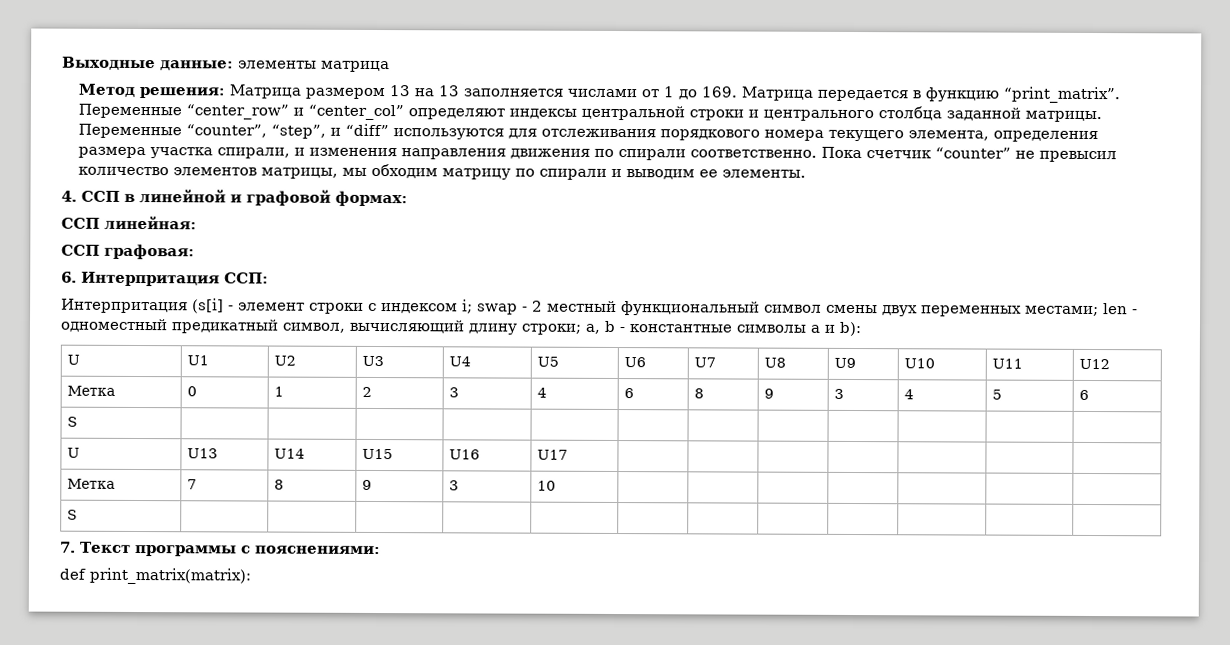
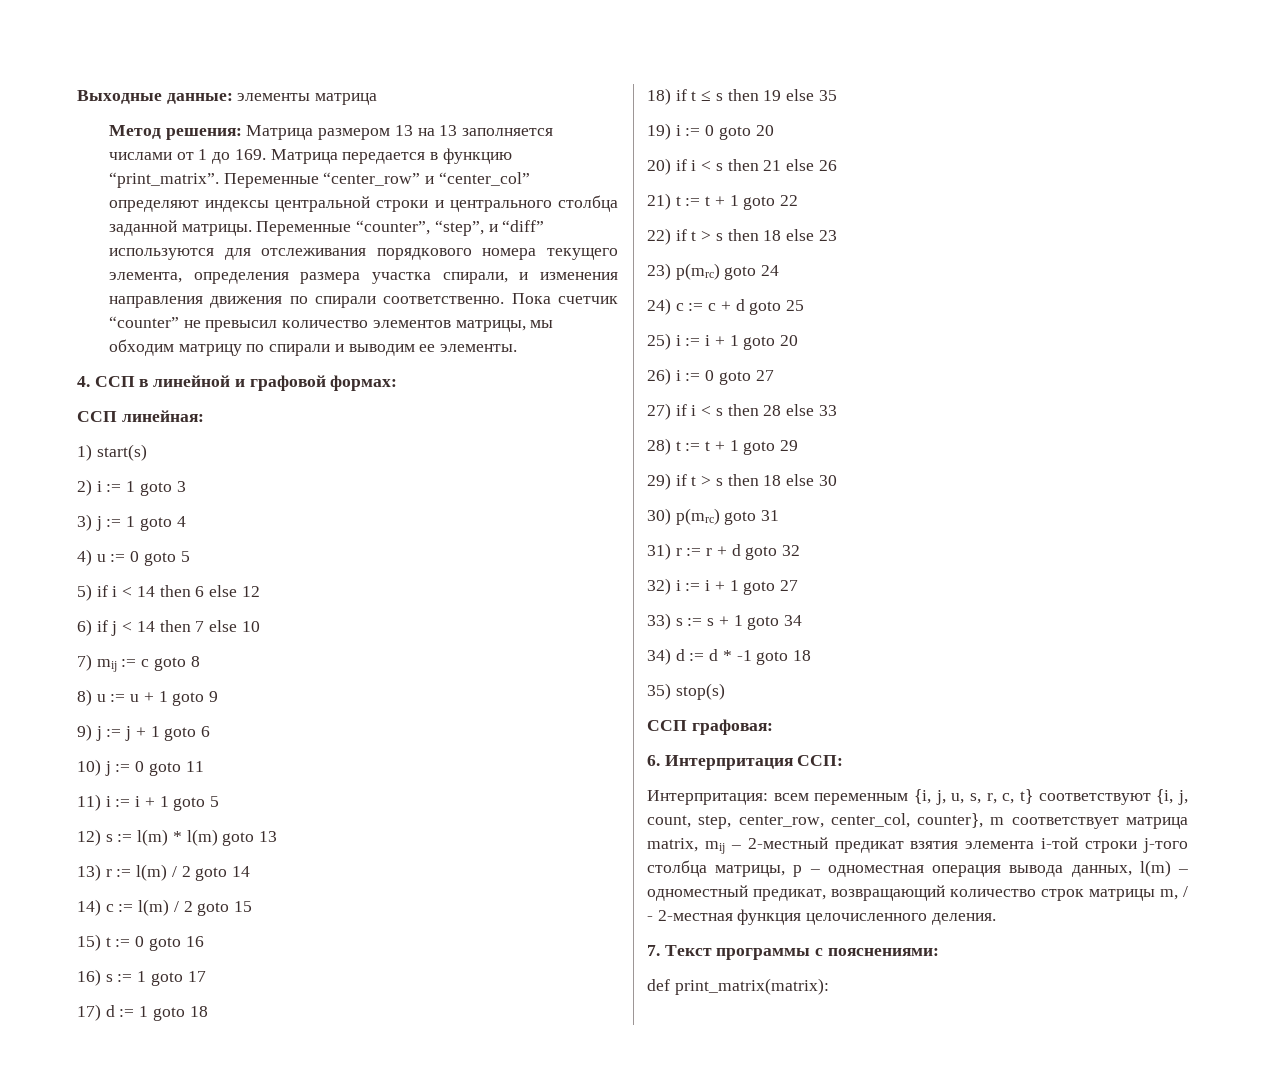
(197, 223) none -> [77,444,147,461] [77,479,186,496] [77,514,186,531] [77,549,190,566] [77,584,260,601] [77,619,260,636] [77,654,200,672] [77,689,219,706] [77,724,211,741] [77,759,204,776] [77,794,220,811] [77,829,278,846] [77,864,251,881] [77,899,253,916] [77,934,204,951] [77,969,206,986] [77,1004,208,1021] [647,88,837,105] [647,123,774,140] [647,158,837,175] [647,193,799,210] [647,228,837,245] [647,263,780,280] [647,298,805,315] [647,333,799,350] [647,368,774,385] [647,403,837,420] [647,438,799,455] [647,473,837,490] [647,508,780,525] [647,543,801,560] [647,578,799,595] [647,613,803,630] [647,648,812,665] [647,683,725,700] // 1) start(s) // 2) i := 1 goto 3 // 3) j := 1 goto 4 // 4) u := 0 goto 5 // 5) if i < 14 then 6 else 12 // 6) if j < 14 then 7 else 10 // 7) mij := c goto 8 // 8) u := u + 1 goto 9 // 9) j := j + 1 goto 6 // 10) j := 0 goto 11 // 11) i := i + 1 goto 5 // 12) s := l(m) * l(m) goto 13 // 13) r := l(m) / 2 goto 14 // 14) c := l(m) / 2 goto 15 // 15) t := 0 goto 16 // 16) s := 1 goto 17 // 17) d := 1 goto 18 // 18) if t ≤ s then 19 else 35 // 19) i := 0 goto 20 // 20) if i < s then 21 else 26 // 21) t := t + 1 goto 22 // 22) if t > s then 18 else 23 // 23) p(mrc) goto 24 // 24) c := c + d goto 25 // 25) i := i + 1 goto 20 // 26) i := 0 goto 27 // 27) if i < s then 28 else 33 // 28) t := t + 1 goto 29 // 29) if t > s then 18 else 30 // 30) p(mrc) goto 31 // 31) r := r + d goto 32 // 32) i := i + 1 goto 27 // 33) s := s + 1 goto 34 // 34) d := d * -1 goto 18 // 35) stop(s)
[61,298,1138,317] [60,318,862,337] [67,354,81,365] [187,355,210,366] [274,355,297,366] [362,355,385,367] [449,356,472,367] [537,356,560,367] [624,357,647,368] [694,357,717,368] [764,357,787,368] [834,357,857,369] [904,358,936,369] [992,358,1024,369] [1079,358,1111,370] [67,385,116,396] [187,386,198,397] [274,386,285,397] [362,386,373,397] [449,387,460,398] [537,387,548,398] [624,388,635,399] [694,388,705,399] [764,388,775,399] [834,388,845,399] [904,389,915,400] [992,389,1003,400] [1079,389,1090,400] [67,416,79,427] [67,447,81,458] [187,448,219,459] [274,448,306,459] [362,448,394,460] [449,449,481,460] [537,449,569,460] [67,478,116,489] [187,479,198,490] [274,479,285,490] [362,479,373,490] [449,480,460,491] [537,480,557,491] [67,509,79,520] Интерпритация (s[i] - элемент строки с индексом i; swap - 2 местный функциональный символ смены двух переменных местами; len - одноместный предикатный символ, вычисляющий длину строки; a, b - константные символы a и b): // U | U1 | U2 | U3 | U4 | U5 | U6 | U7 | U8 | U9 | U10 | U11 | U12 // Метка | 0 | 1 | 2 | 3 | 4 | 6 | 8 | 9 | 3 | 4 | 5 | 6 // S | | | | | | | | | | | | // U | U13 | U14 | U15 | U16 | U17 | | | | | | | // Метка | 7 | 8 | 9 | 3 | 10 | | | | | | | // S | | | | | | | | | | | | -> [647,789,1188,805] [647,813,1188,829] [647,837,1188,854] [647,860,1188,877] [647,885,1188,901] [647,909,996,925] Интерпритация: всем переменным {i, j, u, s, r, c, t} соответствуют {i, j, count, step, center_row, center_col, counter}, m соответствует матрица matrix, mij – 2-местный предикат взятия элемента i-той строки j-того столбца матрицы, p – одноместная операция вывода данных, l(m) – одноместный предикат, возвращающий количество строк матрицы m, / - 2-местная функция целочисленного деления.

